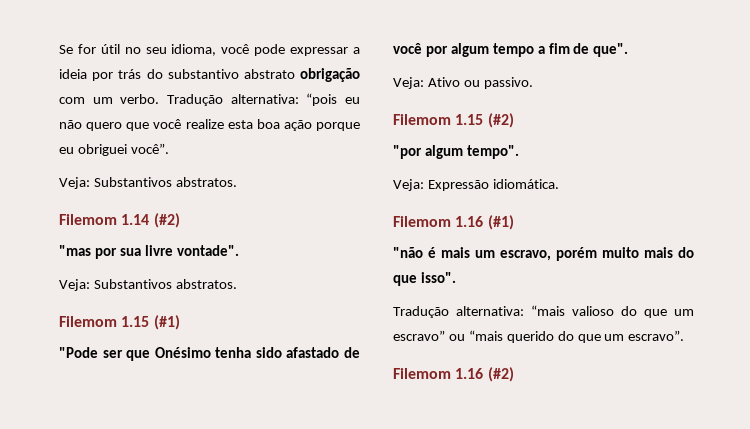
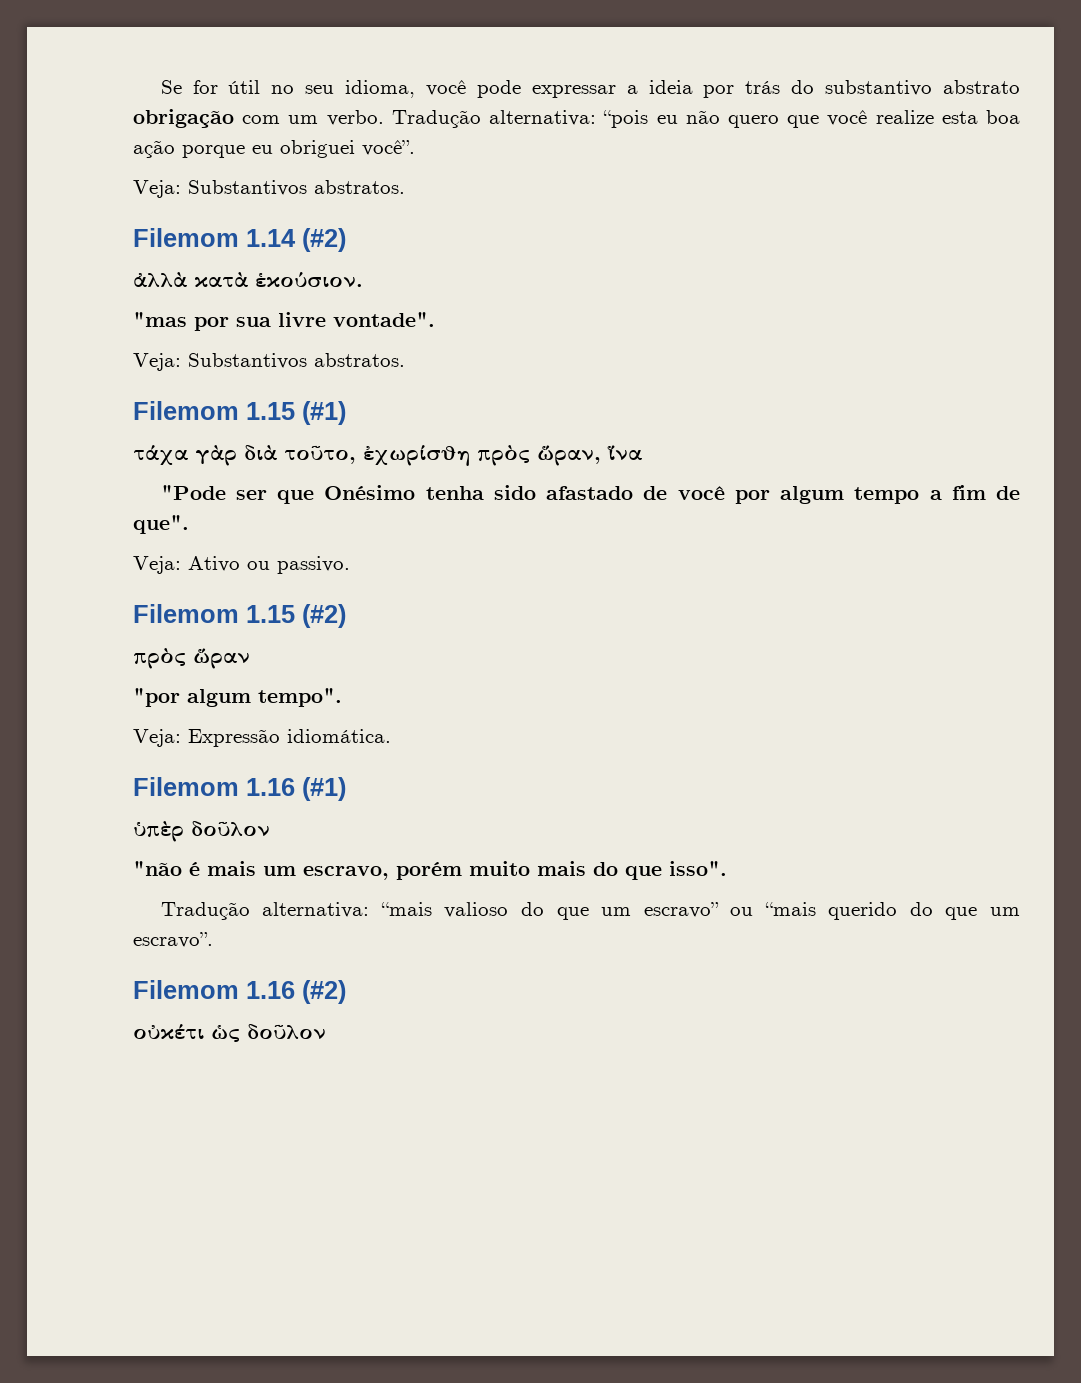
(180, 220) none -> [133,272,363,287] // ἀλλὰ κατὰ ἑκούσιον.
(180, 322) none -> [133,445,642,466] // τάχα γὰρ διὰ τοῦτο, ἐχωρίσθη πρὸς ὥραν, ἵνα
(514, 120) none -> [133,648,250,669] // πρὸς ὥραν
(514, 222) none -> [133,821,270,842] // ὑπὲρ δοῦλον
(514, 374) none -> [133,1024,326,1042] // οὐκέτι ὡς δοῦλον

